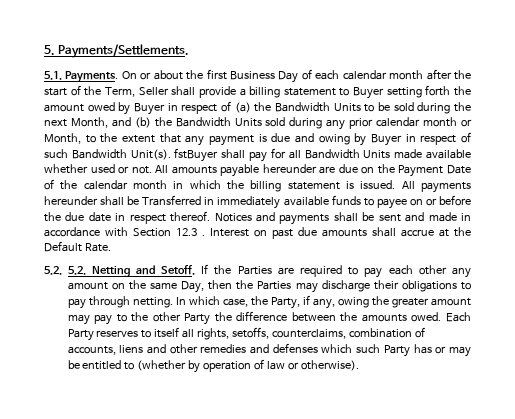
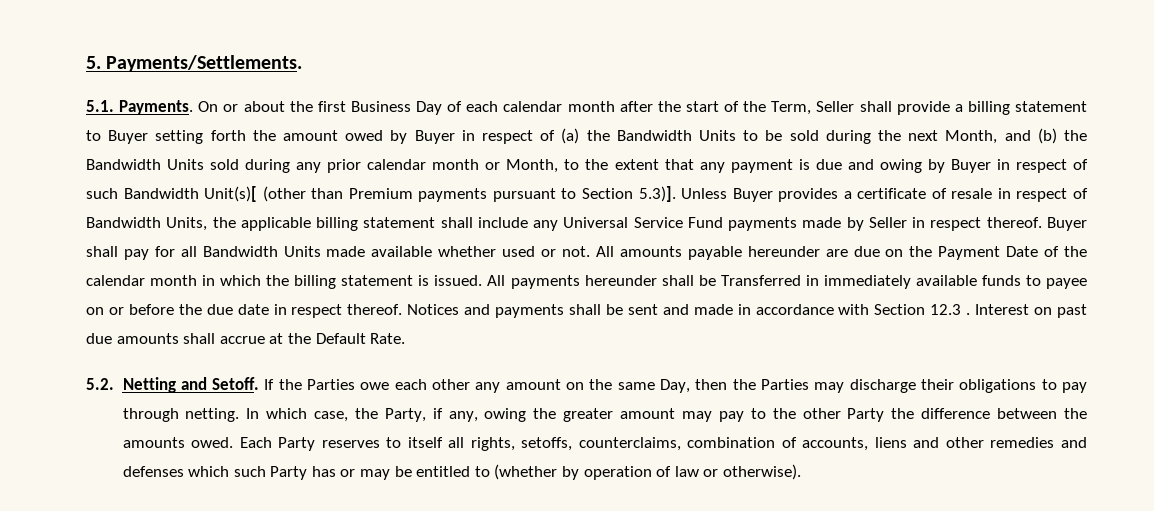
[130,148,219,162] Unit(s). fstBuyer -> [204,186,1088,202] [86,217,1088,231] Unit(s)[ (other than Premium payments pursuant to Section 5.3)]. Unless Buyer provides a certificate of resale in respect of Bandwidth Units, the applicable billing statement shall include any Universal Service Fund payments made by Seller in respect thereof. Buyer
[67,266,86,275] 5.2. -> (114, 384) none
[277,265,383,278] are required to pay -> [360,382,390,390] owe

